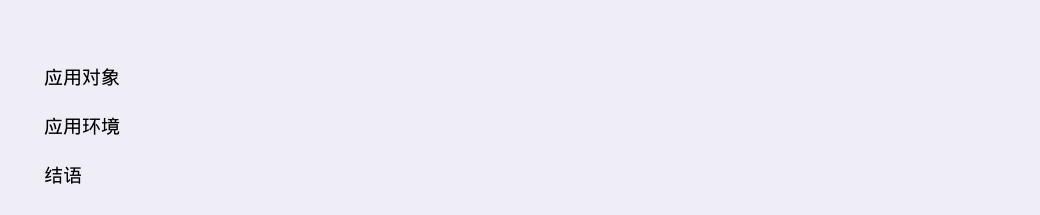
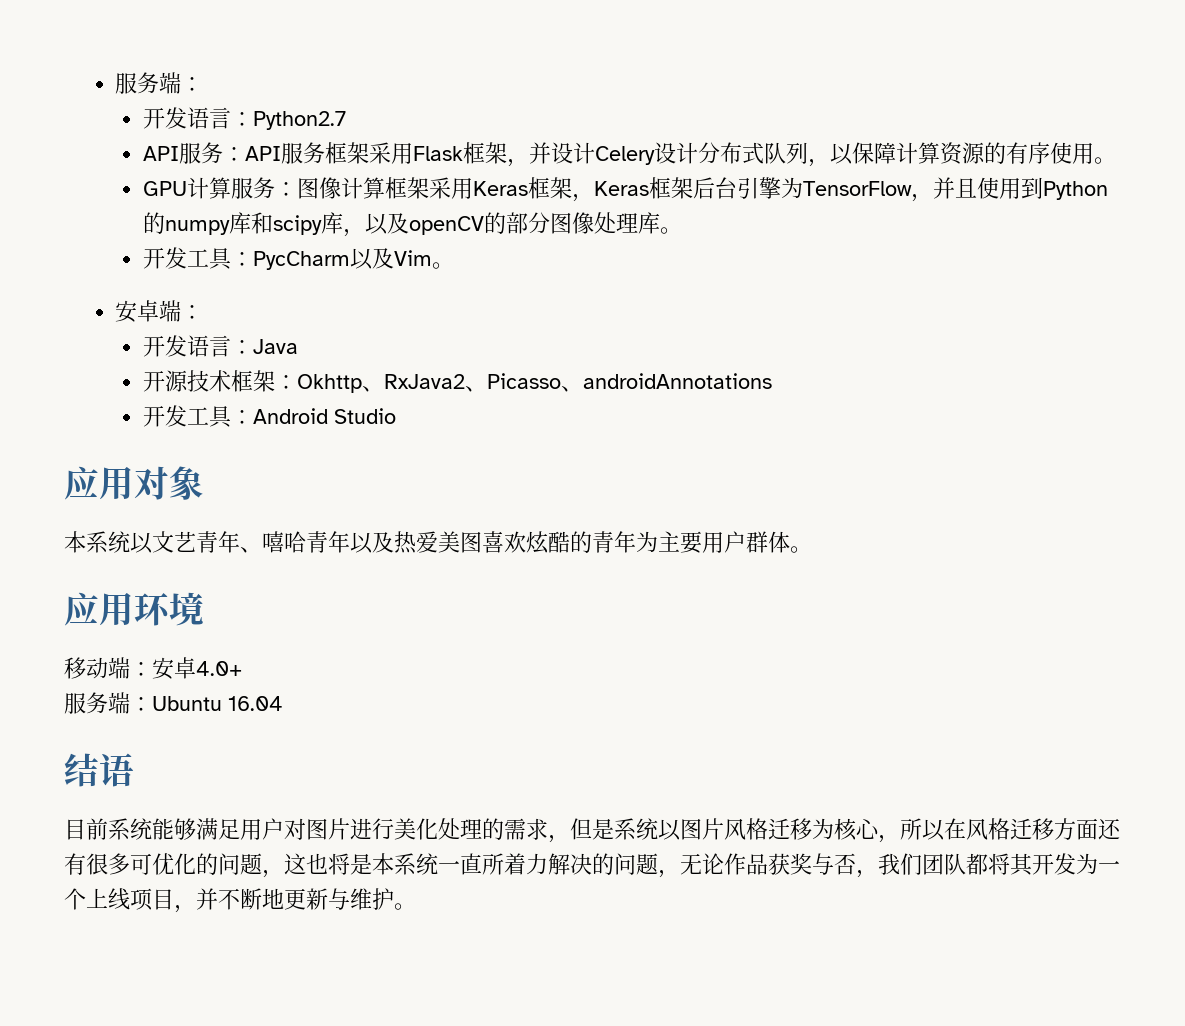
[44,68,120,86] [44,117,120,135] [44,166,82,184] 应用对象 // 应用环境 // 结语 -> [115,72,204,94] [142,107,346,130] [142,142,1116,167] [142,177,1108,202] [142,212,682,237] [142,247,454,270] [115,300,204,323] [142,335,298,357] [142,370,772,393] [142,405,396,428] [64,466,204,500] [64,531,812,554] [64,592,204,626] [64,657,242,680] [64,692,283,714] [64,753,134,787] [64,818,1121,843] [64,853,1120,878] [64,888,416,913] 服务端： // 开发语言：Python2.7 // API服务：API服务框架采用Flask框架，并设计Celery设计分布式队列，以保障计算资源的有序使用。 // GPU计算服务：图像计算框架采用Keras框架，Keras框架后台引擎为TensorFlow，并且使用到Python的numpy库和scipy库，以及openCV的部分图像处理库。 // 开发工具：PycCharm以及Vim。 // 安卓端： // 开发语言：Java // 开源技术框架：Okhttp、RxJava2、Picasso、androidAnnotations // 开发工具：Android Studio // 应用对象 // 本系统以文艺青年、嘻哈青年以及热爱美图喜欢炫酷的青年为主要用户群体。 // 应用环境 // 移动端：安卓4.0+ // 服务端：Ubuntu 16.04 // 结语 // 目前系统能够满足用户对图片进行美化处理的需求，但是系统以图片风格迁移为核心，所以在风格迁移方面还有很多可优化的问题，这也将是本系统一直所着力解决的问题，无论作品获奖与否，我们团队都将其开发为一个上线项目，并不断地更新与维护。

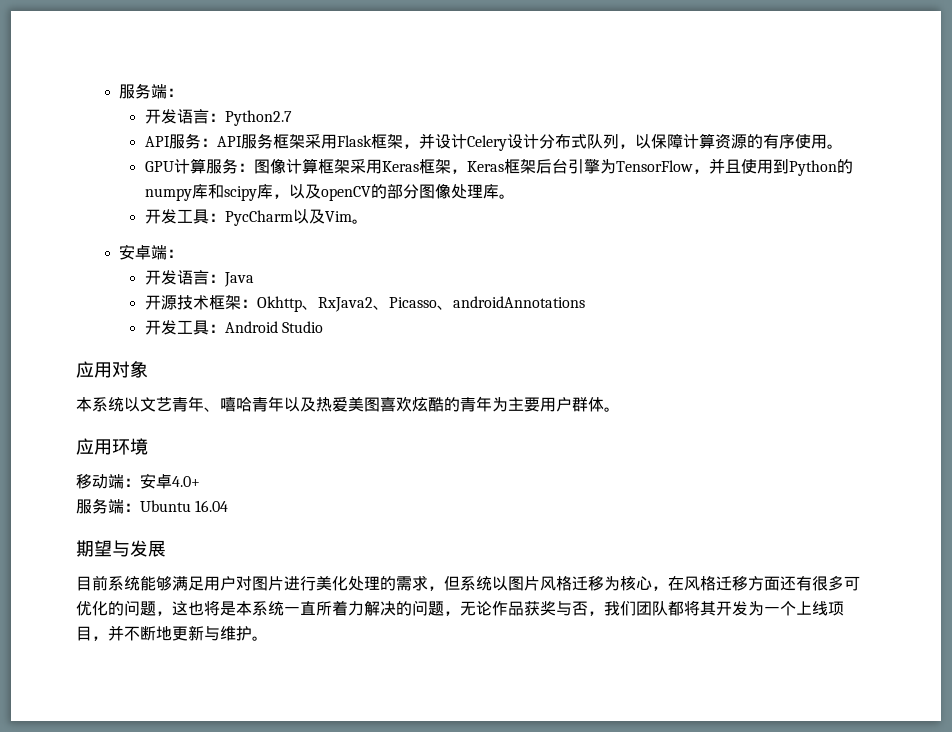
[64,753,134,787] 结语 -> [76,540,166,557] 期望与发展
[592,818,614,840] 是 -> (460, 583) none
[900,818,945,841] 所以 -> (668, 588) none

